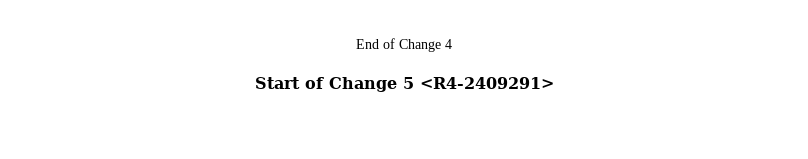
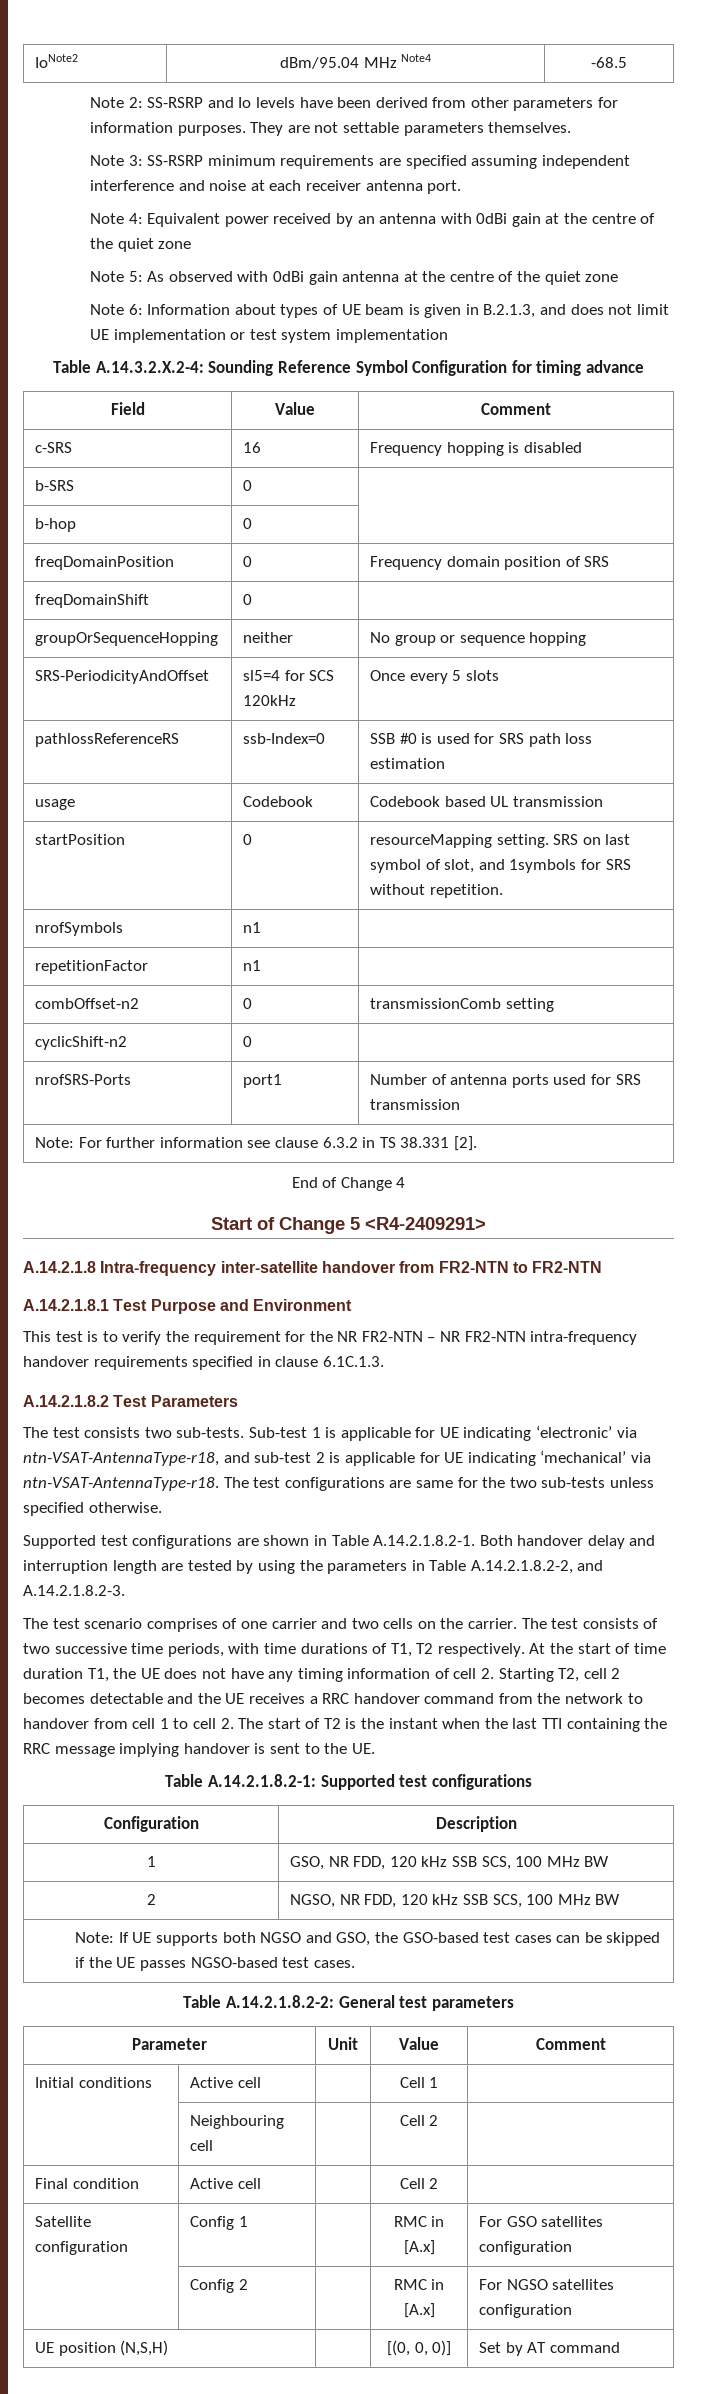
(356, 44) none -> [35,54,79,68] [279,54,432,69] [590,57,627,68] [89,97,619,111] [89,122,572,136] [89,155,630,169] [89,180,462,194] [89,213,656,227] [89,238,192,252] [89,271,619,285] [89,304,669,318] [89,329,448,343] [53,360,644,376] [110,402,145,415] [275,402,315,415] [481,403,551,415] [35,442,73,453] [243,442,262,453] [370,442,582,456] [35,480,75,491] [243,480,253,491] [35,518,77,532] [243,518,253,529] [35,556,175,570] [243,556,253,567] [370,556,610,570] [35,594,150,608] [243,594,253,605] [35,632,219,646] [243,632,294,643] [370,632,587,646] [35,670,210,684] [243,670,335,681] [243,695,297,706] [370,670,499,684] [35,733,180,747] [243,733,326,744] [370,733,593,747] [370,758,446,769] [35,799,76,810] [243,796,314,807] [370,796,603,807] [35,834,126,845] [243,834,253,845] [370,834,631,848] [370,859,631,873] [370,884,503,898] [35,922,124,936] [243,922,262,933] [35,960,149,974] [243,960,262,971] [35,998,140,1009] [243,998,253,1009] [370,998,554,1012] [35,1036,128,1050] [243,1036,253,1047] [35,1074,132,1085] [243,1074,283,1088] [370,1074,641,1088] [370,1099,461,1110] [35,1136,477,1151] IoNote2 | dBm/95.04 MHz Note4 | -68.5 // Note 2: SS-RSRP and Io levels have been derived from other parameters for information purposes. They are not settable parameters themselves. // Note 3: SS-RSRP minimum requirements are specified assuming independent interference and noise at each receiver antenna port. // Note 4: Equivalent power received by an antenna with 0dBi gain at the centre of the quiet zone // Note 5: As observed with 0dBi gain antenna at the centre of the quiet zone // Note 6: Information about types of UE beam is given in B.2.1.3, and does not limit UE implementation or test system implementation // Table A.14.3.2.X.2-4: Sounding Reference Symbol Configuration for timing advance // Field | Value | Comment // c-SRS | 16 | Frequency hopping is disabled // b-SRS | 0 | // b-hop | 0 | // freqDomainPosition | 0 | Frequency domain position of SRS // freqDomainShift | 0 | // groupOrSequenceHopping | neither | No group or sequence hopping // SRS-PeriodicityAndOffset | sl5=4 for SCS 120kHz | Once every 5 slots // pathlossReferenceRS | ssb-Index=0 | SSB #0 is used for SRS path loss estimation // usage | Codebook | Codebook based UL transmission // startPosition | 0 | resourceMapping setting. SRS on last symbol of slot, and 1symbols for SRS without repetition. // nrofSymbols | n1 | // repetitionFactor | n1 | // combOffset-n2 | 0 | transmissionComb setting // cyclicShift-n2 | 0 | // nrofSRS-Ports | port1 | Number of antenna ports used for SRS transmission // Note: For further information see clause 6.3.2 in TS 38.331 [2]. //
(554, 83) none -> [23,1261,603,1276] [23,1299,353,1314] [23,1331,638,1345] [23,1356,384,1370] [23,1395,238,1407] [23,1425,637,1441] [23,1450,651,1466] [23,1477,654,1491] [23,1502,162,1516] [23,1535,656,1549] [23,1560,604,1574] [23,1585,125,1596] [23,1618,659,1632] [23,1643,666,1657] [23,1668,621,1682] [23,1693,643,1704] [23,1718,668,1732] [23,1743,375,1757] [165,1774,532,1790] [103,1816,199,1832] [435,1816,517,1832] [146,1856,156,1867] [290,1856,610,1870] [146,1894,156,1905] [290,1894,621,1908] [75,1932,661,1946] [75,1957,355,1971] [183,1995,514,2011] [132,2038,207,2050] [328,2037,358,2050] [399,2037,439,2050] [535,2038,606,2050] [35,2077,152,2088] [190,2077,261,2088] [399,2077,439,2088] [190,2115,285,2129] [190,2140,214,2151] [399,2115,439,2126] [35,2178,139,2189] [190,2178,261,2189] [399,2178,439,2189] [35,2216,92,2227] [35,2241,129,2255] [190,2216,248,2230] [393,2216,445,2227] [403,2240,435,2255] [479,2216,604,2227] [479,2241,573,2255] [190,2279,248,2293] [393,2279,445,2290] [403,2303,435,2318] [479,2279,615,2290] [479,2304,573,2318] [35,2340,169,2356] [386,2340,452,2356] [479,2342,620,2356] // A.14.2.1.8 Intra-frequency inter-satellite handover from FR2-NTN to FR2-NTN // A.14.2.1.8.1 Test Purpose and Environment // This test is to verify the requirement for the NR FR2-NTN – NR FR2-NTN intra-frequency handover requirements specified in clause 6.1C.1.3. // A.14.2.1.8.2 Test Parameters // The test consists two sub-tests. Sub-test 1 is applicable for UE indicating ‘electronic’ via ntn-VSAT-AntennaType-r18, and sub-test 2 is applicable for UE indicating ‘mechanical’ via ntn-VSAT-AntennaType-r18. The test configurations are same for the two sub-tests unless specified otherwise. // Supported test configurations are shown in Table A.14.2.1.8.2-1. Both handover delay and interruption length are tested by using the parameters in Table A.14.2.1.8.2-2, and A.14.2.1.8.2-3. // The test scenario comprises of one carrier and two cells on the carrier. The test consists of two successive time periods, with time durations of T1, T2 respectively. At the start of time duration T1, the UE does not have any timing information of cell 2. Starting T2, cell 2 becomes detectable and the UE receives a RRC handover command from the network to handover from cell 1 to cell 2. The start of T2 is the instant when the last TTI containing the RRC message implying handover is sent to the UE. // Table A.14.2.1.8.2-1: Supported test configurations // Configuration | Description // 1 | GSO, NR FDD, 120 kHz SSB SCS, 100 MHz BW // 2 | NGSO, NR FDD, 120 kHz SSB SCS, 100 MHz BW // Note: If UE supports both NGSO and GSO, the GSO-based test cases can be skipped if the UE passes NGSO-based test cases. // Table A.14.2.1.8.2-2: General test parameters // Parameter | Unit | Value | Comment // Initial conditions | Active cell | | Cell 1 | // | Neighbouring cell | | Cell 2 | // Final condition | Active cell | | Cell 2 | // Satellite configuration | Config 1 | | RMC in [A.x] | For GSO satellites configuration // | Config 2 | | RMC in [A.x] | For NGSO satellites configuration // UE position (N,S,H) | | [(0, 0, 0)] | Set by AT command

